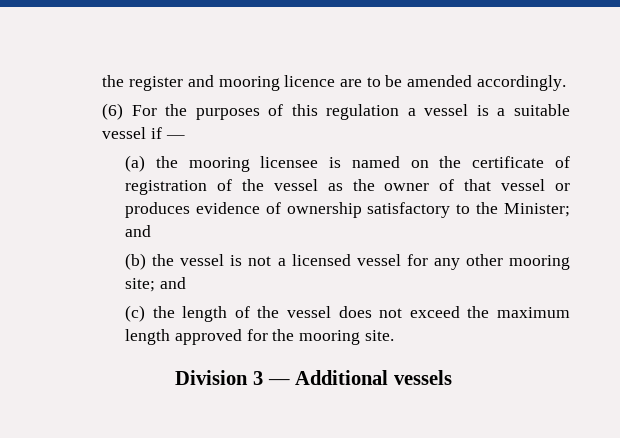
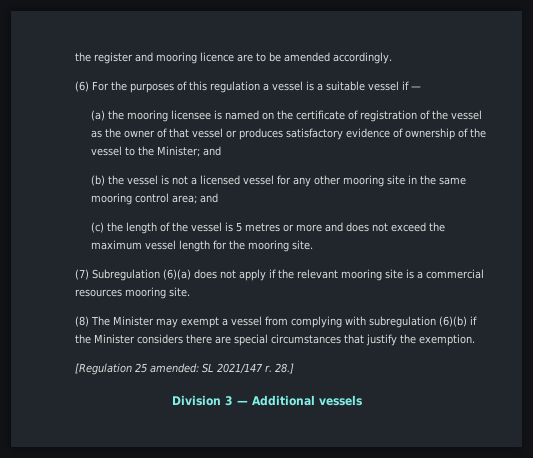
(191, 210) none -> [286,128,344,140] satisfactory
[367,202,451,218] satisfactory -> [458,128,487,138] [91,146,123,156] of the vessel
[125,278,156,292] site; -> [387,175,467,185] [91,193,198,205] site in the same mooring control area;
(332, 312) none -> [225,222,344,232] is 5 metres or more and
[125,329,242,345] length approved -> [145,240,211,252] vessel length
(394, 335) none -> [74,269,484,281] [74,287,190,299] [74,316,477,328] [74,334,475,346] [74,363,294,375] // (7) Subregulation (6)(a) does not apply if the relevant mooring site is a commercial resources mooring site. // (8) The Minister may exempt a vessel from complying with subregulation (6)(b) if the Minister considers there are special circumstances that justify the exemption. // [Regulation 25 amended: SL 2021/147 r. 28.]

